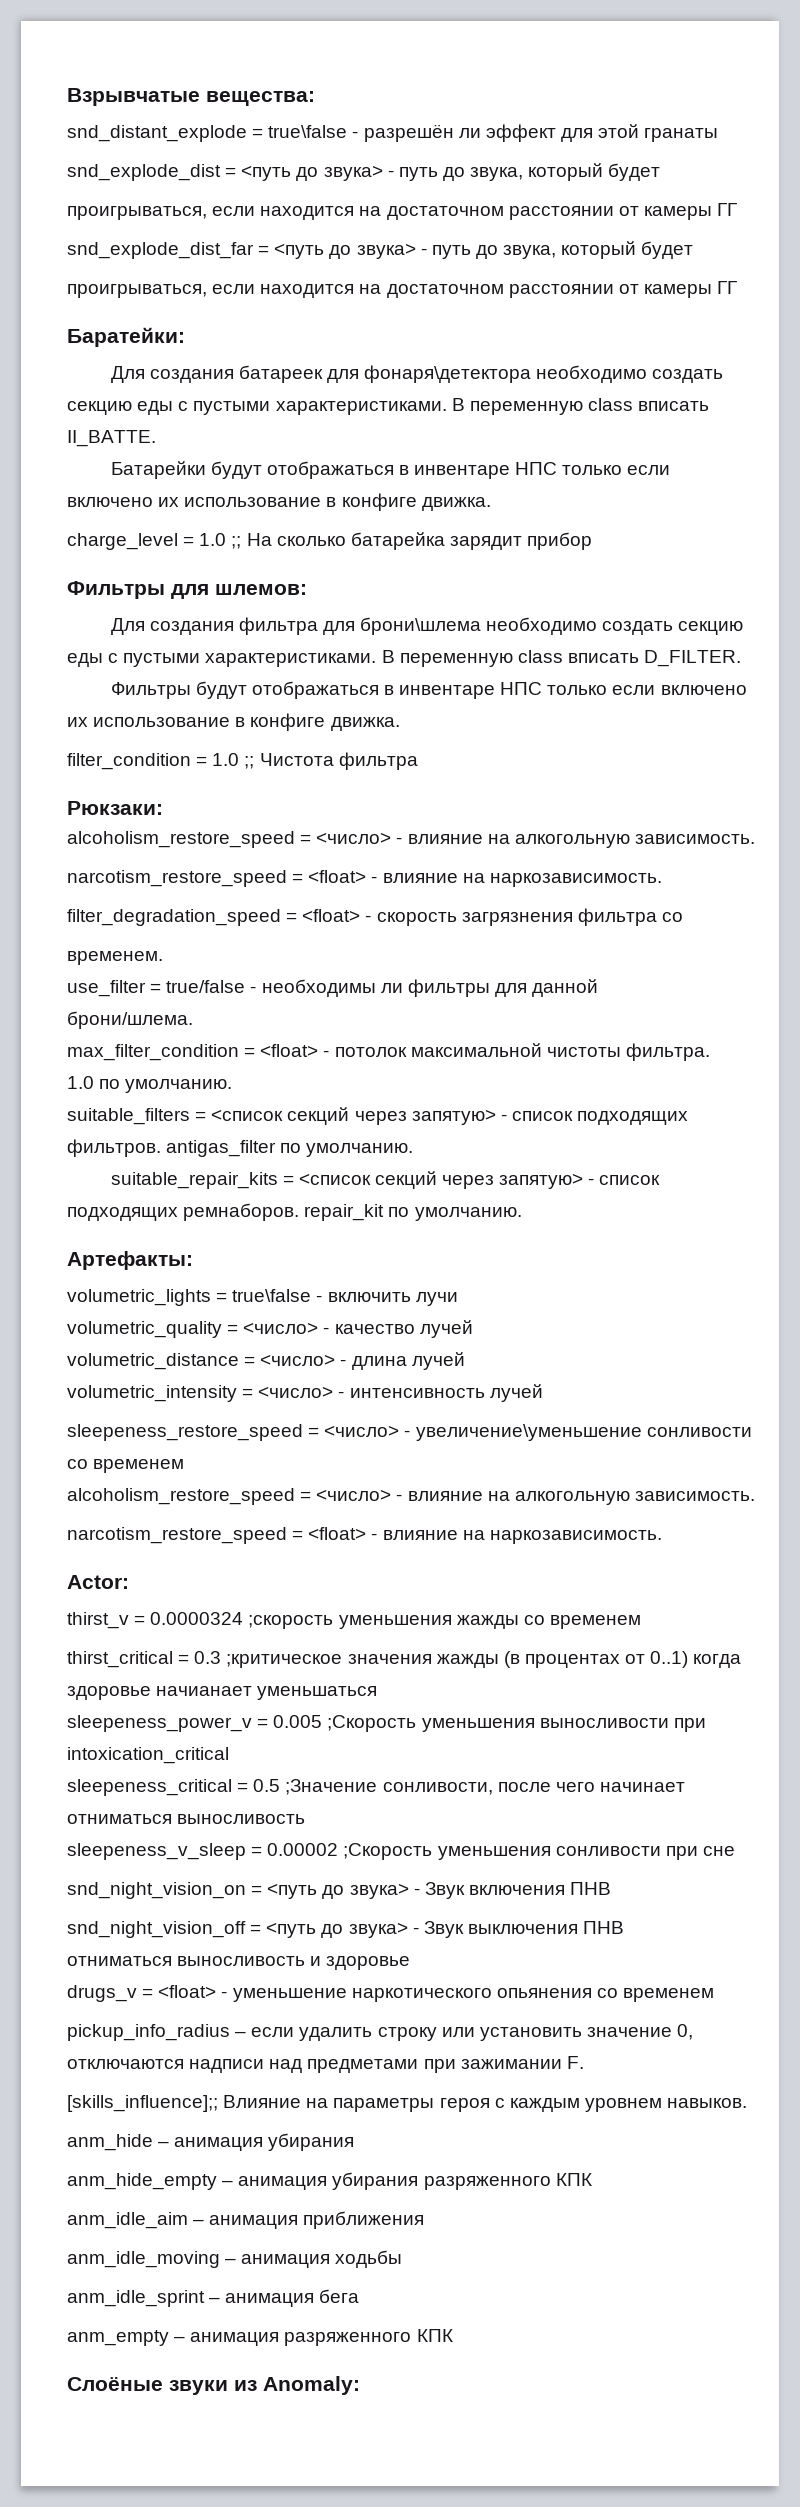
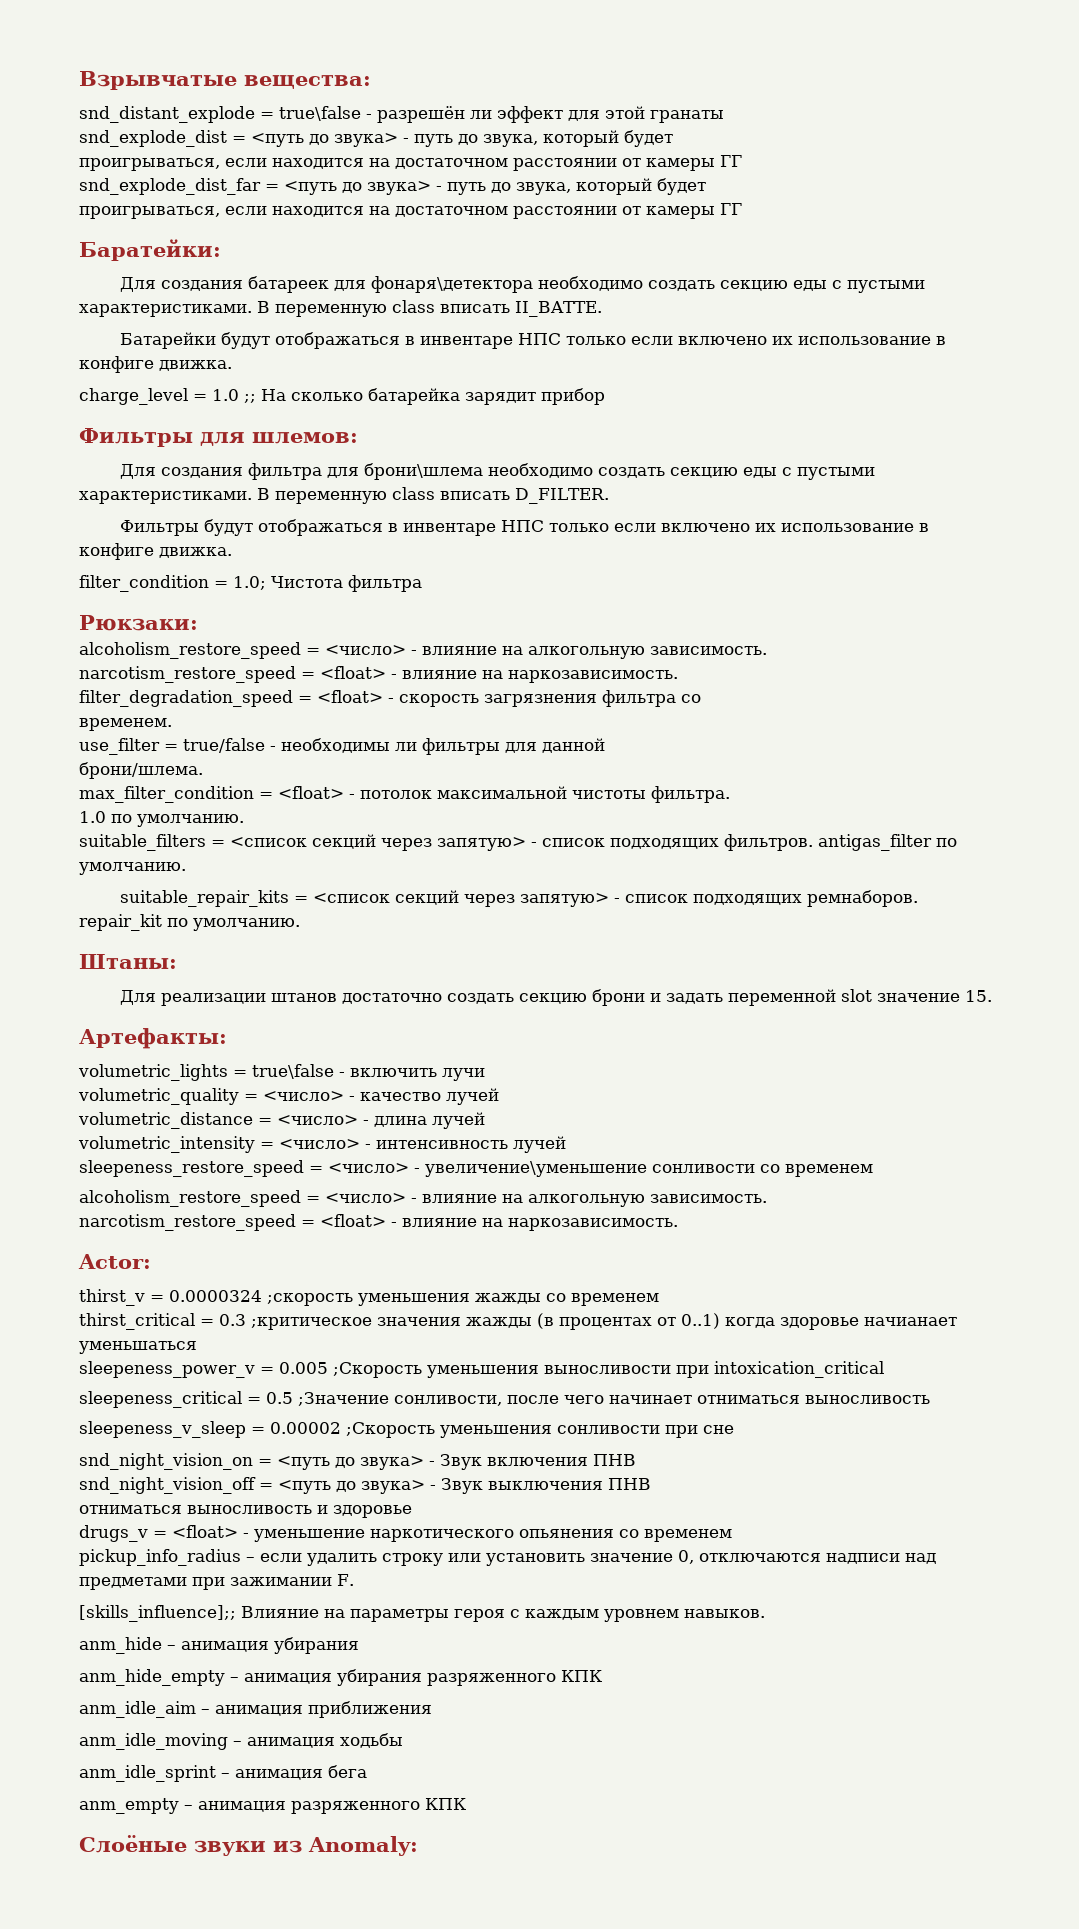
[212,753,255,769] 1.0 ;; -> [233,576,266,590] 1.0;
(522, 1214) none -> [79,954,177,969] [120,989,993,1006] // Штаны: // Для реализации штанов достаточно создать секцию брони и задать переменной slot значение 15.

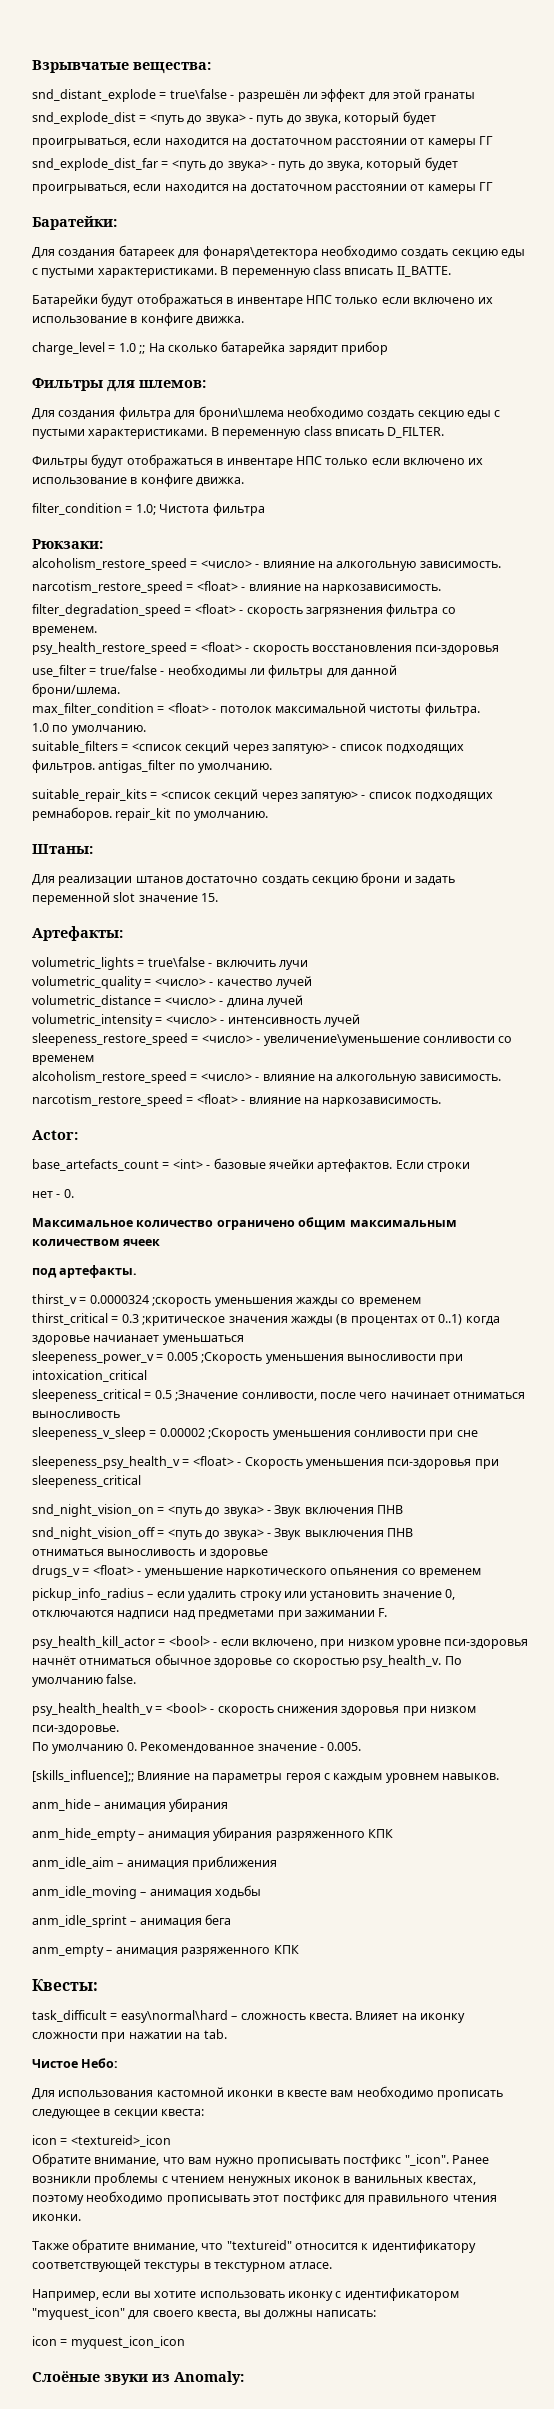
(172, 724) none -> [32,642,500,655] // psy_health_restore_speed = <float> - скорость восстановления пси-здоровья
(151, 1261) none -> [32,1158,470,1172] [32,1189,74,1198] [32,1217,457,1230] [32,1239,161,1246] [32,1265,138,1278] // base_artefacts_count = <int> - базовые ячейки артефактов. Если строки // нет - 0. // Максимальное количество ограничено общим максимальным количеством ячеек // под артефакты.
(734, 1429) none -> [32,1456,499,1469] [32,1475,141,1488] // sleepeness_psy_health_v = <float> - Скорость уменьшения пси-здоровья при sleepeness_critical
(354, 1580) none -> [32,1636,529,1649] [32,1654,462,1668] [32,1674,137,1687] [32,1703,476,1716] [32,1725,119,1735] [32,1742,362,1754] // psy_health_kill_actor = <bool> - если включено, при низком уровне пси-здоровья начнёт отниматься обычное здоровье со скоростью psy_health_v. По умолчанию false. // psy_health_health_v = <bool> - скорость снижения здоровья при низком пси-здоровье. // По умолчанию 0. Рекомендованное значение - 0.005.
(466, 1804) none -> [32,1979,98,1991] [32,2010,465,2023] [32,2029,227,2042] [32,2058,119,2068] [32,2086,503,2100] [32,2109,205,2119] [32,2135,171,2147] [32,2153,489,2167] [32,2172,476,2186] [32,2191,497,2205] [32,2214,81,2221] [32,2239,476,2253] [32,2259,332,2272] [32,2288,459,2301] [32,2307,377,2320] [32,2336,185,2349] // Квесты: // task_difficult = easy\normal\hard – сложность квеста. Влияет на иконку сложности при нажатии на tab. // Чистое Небо: // Для использования кастомной иконки в квесте вам необходимо прописать следующее в секции квеста: // icon = <textureid>_icon // Обратите внимание, что вам нужно прописывать постфикс "_icon". Ранее возникли проблемы с чтением ненужных иконок в ванильных квестах, поэтому необходимо прописывать этот постфикс для правильного чтения иконки. // Также обратите внимание, что "textureid" относится к идентификатору соответствующей текстуры в текстурном атласе. // Например, если вы хотите использовать иконку с идентификатором "myquest_icon" для своего квеста, вы должны написать: // icon = myquest_icon_icon

